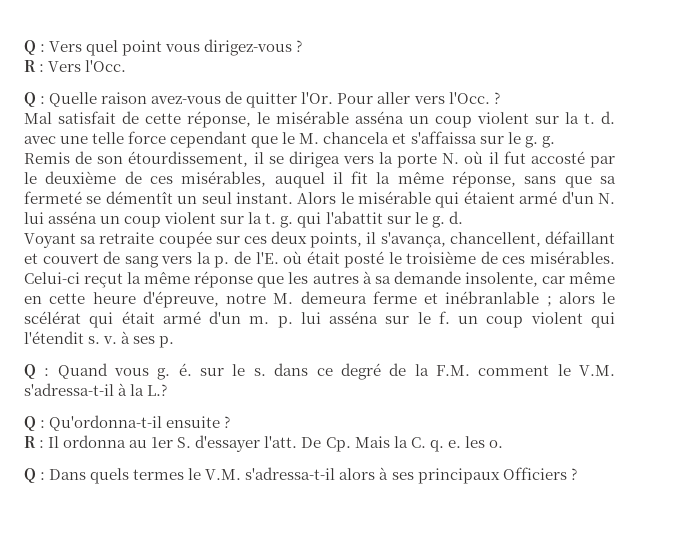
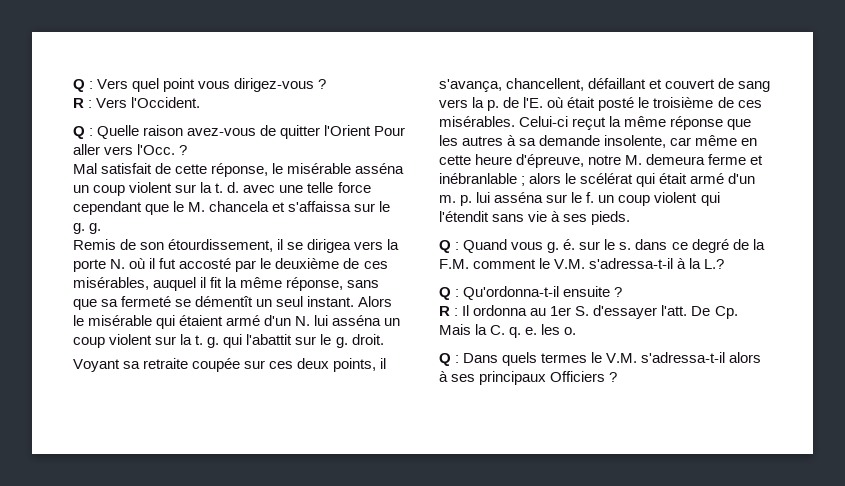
[85,60,127,72] l'Occ. -> [131,97,201,108] l'Occident.
[301,92,334,104] l'Or. -> [324,125,372,136] l'Orient
[448,211,463,224] d. -> [351,334,384,345] droit.
[88,331,175,348] s. v. à ses p. -> [492,211,631,225] sans vie à ses pieds.

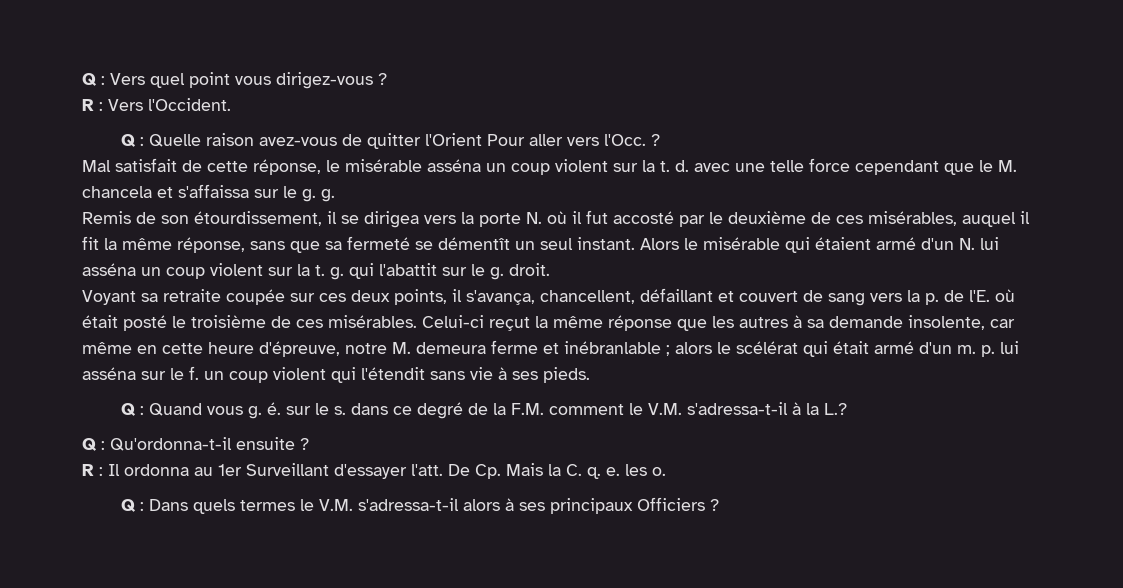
[575,306,590,316] S. -> [246,463,329,476] Surveillant

